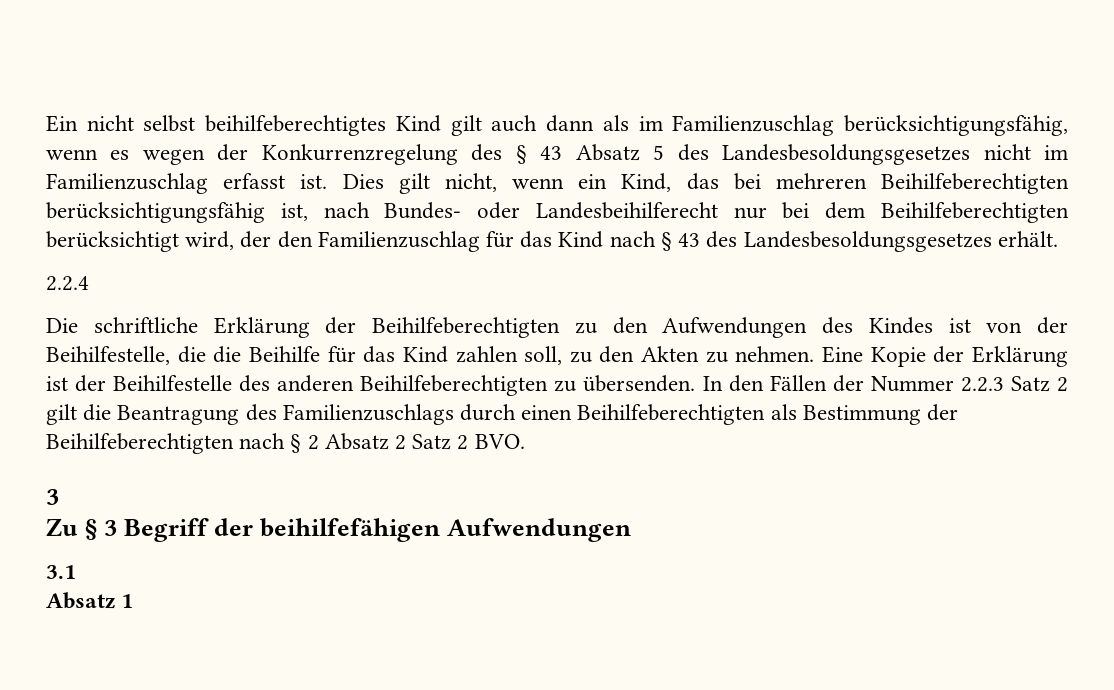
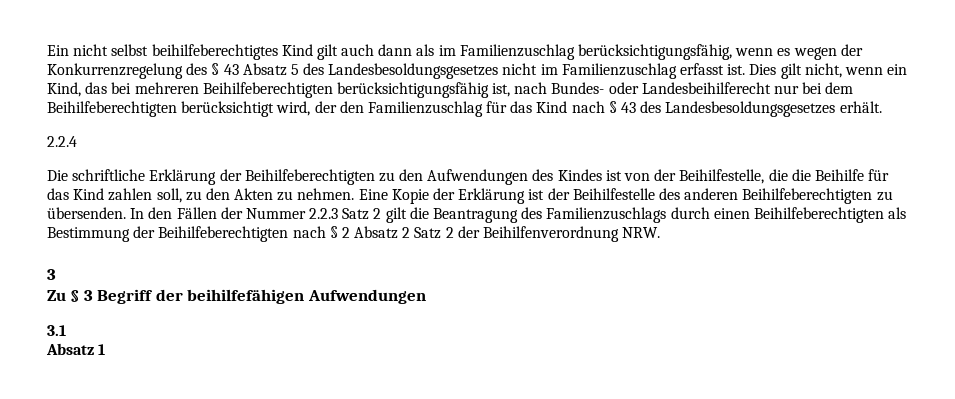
[474,434,525,449] BVO. -> [457,226,661,242] der Beihilfenverordnung NRW.

